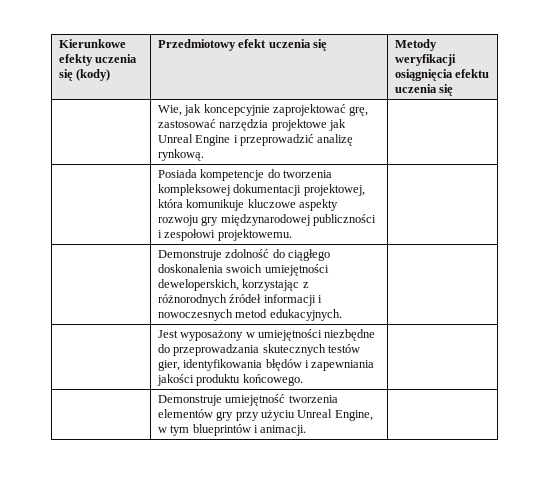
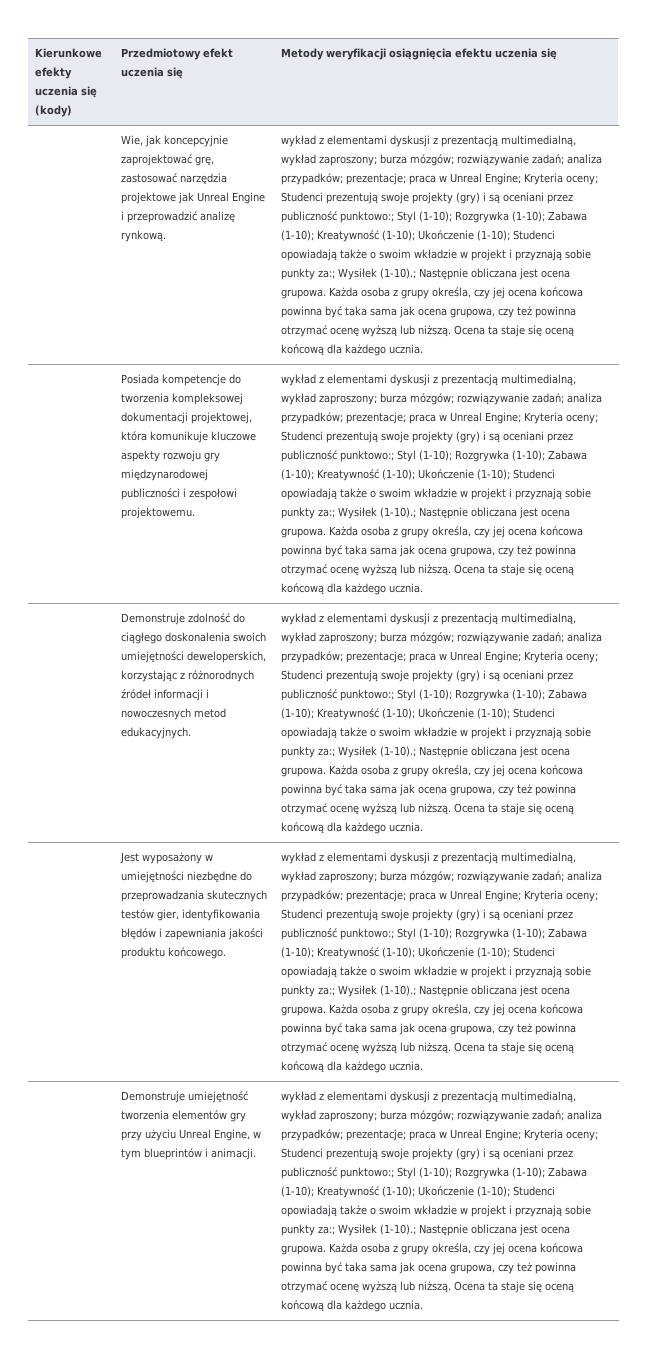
(204, 155) none -> [281,135,577,147] [281,154,603,166] [281,173,599,185] [281,192,574,204] [281,211,588,223] [281,230,556,242] [281,249,592,261] [281,268,571,280] [281,287,584,299] [281,306,577,318] [281,325,575,337] [281,344,424,356] wykład z elementami dyskusji z prezentacją multimedialną, wykład zaproszony; burza mózgów; rozwiązywanie zadań; analiza przypadków; prezentacje; praca w Unreal Engine; Kryteria oceny; Studenci prezentują swoje projekty (gry) i są oceniani przez publiczność punktowo:; Styl (1-10); Rozgrywka (1-10); Zabawa (1-10); Kreatywność (1-10); Ukończenie (1-10); Studenci opowiadają także o swoim wkładzie w projekt i przyznają sobie punkty za:; Wysiłek (1-10).; Następnie obliczana jest ocena grupowa. Każda osoba z grupy określa, czy jej ocena końcowa powinna być taka sama jak ocena grupowa, czy też powinna otrzymać ocenę wyższą lub niższą. Ocena ta staje się oceną końcową dla każdego ucznia.
(292, 235) none -> [281,374,577,386] [281,393,603,405] [281,412,599,424] [281,431,574,443] [281,450,588,462] [281,469,556,481] [281,488,592,500] [281,507,571,519] [281,526,584,538] [281,545,577,557] [281,564,575,576] [281,583,424,595] wykład z elementami dyskusji z prezentacją multimedialną, wykład zaproszony; burza mózgów; rozwiązywanie zadań; analiza przypadków; prezentacje; praca w Unreal Engine; Kryteria oceny; Studenci prezentują swoje projekty (gry) i są oceniani przez publiczność punktowo:; Styl (1-10); Rozgrywka (1-10); Zabawa (1-10); Kreatywność (1-10); Ukończenie (1-10); Studenci opowiadają także o swoim wkładzie w projekt i przyznają sobie punkty za:; Wysiłek (1-10).; Następnie obliczana jest ocena grupowa. Każda osoba z grupy określa, czy jej ocena końcowa powinna być taka sama jak ocena grupowa, czy też powinna otrzymać ocenę wyższą lub niższą. Ocena ta staje się oceną końcową dla każdego ucznia.
(342, 315) none -> [281,613,577,625] [281,632,603,644] [281,651,599,663] [281,670,574,682] [281,689,588,701] [281,708,556,720] [281,727,592,739] [281,746,571,758] [281,765,584,777] [281,784,577,796] [281,803,575,815] [281,822,424,834] wykład z elementami dyskusji z prezentacją multimedialną, wykład zaproszony; burza mózgów; rozwiązywanie zadań; analiza przypadków; prezentacje; praca w Unreal Engine; Kryteria oceny; Studenci prezentują swoje projekty (gry) i są oceniani przez publiczność punktowo:; Styl (1-10); Rozgrywka (1-10); Zabawa (1-10); Kreatywność (1-10); Ukończenie (1-10); Studenci opowiadają także o swoim wkładzie w projekt i przyznają sobie punkty za:; Wysiłek (1-10).; Następnie obliczana jest ocena grupowa. Każda osoba z grupy określa, czy jej ocena końcowa powinna być taka sama jak ocena grupowa, czy też powinna otrzymać ocenę wyższą lub niższą. Ocena ta staje się oceną końcową dla każdego ucznia.
(303, 380) none -> [281,852,577,864] [281,871,603,883] [281,890,599,902] [281,909,574,921] [281,928,588,940] [281,947,556,959] [281,966,592,978] [281,985,571,997] [281,1004,584,1016] [281,1023,577,1035] [281,1042,575,1054] [281,1061,424,1073] wykład z elementami dyskusji z prezentacją multimedialną, wykład zaproszony; burza mózgów; rozwiązywanie zadań; analiza przypadków; prezentacje; praca w Unreal Engine; Kryteria oceny; Studenci prezentują swoje projekty (gry) i są oceniani przez publiczność punktowo:; Styl (1-10); Rozgrywka (1-10); Zabawa (1-10); Kreatywność (1-10); Ukończenie (1-10); Studenci opowiadają także o swoim wkładzie w projekt i przyznają sobie punkty za:; Wysiłek (1-10).; Następnie obliczana jest ocena grupowa. Każda osoba z grupy określa, czy jej ocena końcowa powinna być taka sama jak ocena grupowa, czy też powinna otrzymać ocenę wyższą lub niższą. Ocena ta staje się oceną końcową dla każdego ucznia.
(307, 430) none -> [281,1091,577,1103] [281,1110,603,1122] [281,1129,599,1141] [281,1148,574,1160] [281,1167,588,1179] [281,1186,556,1198] [281,1205,592,1217] [281,1224,571,1236] [281,1243,584,1255] [281,1262,577,1274] [281,1281,575,1293] [281,1300,424,1312] wykład z elementami dyskusji z prezentacją multimedialną, wykład zaproszony; burza mózgów; rozwiązywanie zadań; analiza przypadków; prezentacje; praca w Unreal Engine; Kryteria oceny; Studenci prezentują swoje projekty (gry) i są oceniani przez publiczność punktowo:; Styl (1-10); Rozgrywka (1-10); Zabawa (1-10); Kreatywność (1-10); Ukończenie (1-10); Studenci opowiadają także o swoim wkładzie w projekt i przyznają sobie punkty za:; Wysiłek (1-10).; Następnie obliczana jest ocena grupowa. Każda osoba z grupy określa, czy jej ocena końcowa powinna być taka sama jak ocena grupowa, czy też powinna otrzymać ocenę wyższą lub niższą. Ocena ta staje się oceną końcową dla każdego ucznia.

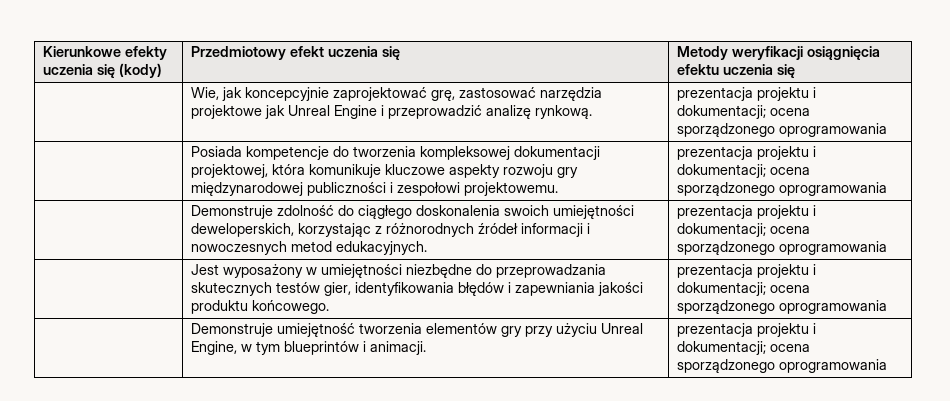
[281,135,577,147] [281,154,603,166] [281,173,599,185] [281,192,574,204] [281,211,588,223] [281,230,556,242] [281,249,592,261] [281,268,571,280] [281,287,584,299] [281,306,577,318] [281,325,575,337] [281,344,424,356] wykład z elementami dyskusji z prezentacją multimedialną, wykład zaproszony; burza mózgów; rozwiązywanie zadań; analiza przypadków; prezentacje; praca w Unreal Engine; Kryteria oceny; Studenci prezentują swoje projekty (gry) i są oceniani przez publiczność punktowo:; Styl (1-10); Rozgrywka (1-10); Zabawa (1-10); Kreatywność (1-10); Ukończenie (1-10); Studenci opowiadają także o swoim wkładzie w projekt i przyznają sobie punkty za:; Wysiłek (1-10).; Następnie obliczana jest ocena grupowa. Każda osoba z grupy określa, czy jej ocena końcowa powinna być taka sama jak ocena grupowa, czy też powinna otrzymać ocenę wyższą lub niższą. Ocena ta staje się oceną końcową dla każdego ucznia. -> [677,87,817,101] [677,105,811,119] [677,123,888,137] prezentacja projektu i dokumentacji; ocena sporządzonego oprogramowania
[281,374,577,386] [281,393,603,405] [281,412,599,424] [281,431,574,443] [281,450,588,462] [281,469,556,481] [281,488,592,500] [281,507,571,519] [281,526,584,538] [281,545,577,557] [281,564,575,576] [281,583,424,595] wykład z elementami dyskusji z prezentacją multimedialną, wykład zaproszony; burza mózgów; rozwiązywanie zadań; analiza przypadków; prezentacje; praca w Unreal Engine; Kryteria oceny; Studenci prezentują swoje projekty (gry) i są oceniani przez publiczność punktowo:; Styl (1-10); Rozgrywka (1-10); Zabawa (1-10); Kreatywność (1-10); Ukończenie (1-10); Studenci opowiadają także o swoim wkładzie w projekt i przyznają sobie punkty za:; Wysiłek (1-10).; Następnie obliczana jest ocena grupowa. Każda osoba z grupy określa, czy jej ocena końcowa powinna być taka sama jak ocena grupowa, czy też powinna otrzymać ocenę wyższą lub niższą. Ocena ta staje się oceną końcową dla każdego ucznia. -> [677,146,817,160] [677,164,811,178] [677,182,888,196] prezentacja projektu i dokumentacji; ocena sporządzonego oprogramowania
[281,613,577,625] [281,632,603,644] [281,651,599,663] [281,670,574,682] [281,689,588,701] [281,708,556,720] [281,727,592,739] [281,746,571,758] [281,765,584,777] [281,784,577,796] [281,803,575,815] [281,822,424,834] wykład z elementami dyskusji z prezentacją multimedialną, wykład zaproszony; burza mózgów; rozwiązywanie zadań; analiza przypadków; prezentacje; praca w Unreal Engine; Kryteria oceny; Studenci prezentują swoje projekty (gry) i są oceniani przez publiczność punktowo:; Styl (1-10); Rozgrywka (1-10); Zabawa (1-10); Kreatywność (1-10); Ukończenie (1-10); Studenci opowiadają także o swoim wkładzie w projekt i przyznają sobie punkty za:; Wysiłek (1-10).; Następnie obliczana jest ocena grupowa. Każda osoba z grupy określa, czy jej ocena końcowa powinna być taka sama jak ocena grupowa, czy też powinna otrzymać ocenę wyższą lub niższą. Ocena ta staje się oceną końcową dla każdego ucznia. -> [677,205,817,219] [677,223,811,237] [677,241,888,255] prezentacja projektu i dokumentacji; ocena sporządzonego oprogramowania
[281,852,577,864] [281,871,603,883] [281,890,599,902] [281,909,574,921] [281,928,588,940] [281,947,556,959] [281,966,592,978] [281,985,571,997] [281,1004,584,1016] [281,1023,577,1035] [281,1042,575,1054] [281,1061,424,1073] wykład z elementami dyskusji z prezentacją multimedialną, wykład zaproszony; burza mózgów; rozwiązywanie zadań; analiza przypadków; prezentacje; praca w Unreal Engine; Kryteria oceny; Studenci prezentują swoje projekty (gry) i są oceniani przez publiczność punktowo:; Styl (1-10); Rozgrywka (1-10); Zabawa (1-10); Kreatywność (1-10); Ukończenie (1-10); Studenci opowiadają także o swoim wkładzie w projekt i przyznają sobie punkty za:; Wysiłek (1-10).; Następnie obliczana jest ocena grupowa. Każda osoba z grupy określa, czy jej ocena końcowa powinna być taka sama jak ocena grupowa, czy też powinna otrzymać ocenę wyższą lub niższą. Ocena ta staje się oceną końcową dla każdego ucznia. -> [677,264,817,278] [677,282,811,296] [677,300,888,314] prezentacja projektu i dokumentacji; ocena sporządzonego oprogramowania
[281,1091,577,1103] [281,1110,603,1122] [281,1129,599,1141] [281,1148,574,1160] [281,1167,588,1179] [281,1186,556,1198] [281,1205,592,1217] [281,1224,571,1236] [281,1243,584,1255] [281,1262,577,1274] [281,1281,575,1293] [281,1300,424,1312] wykład z elementami dyskusji z prezentacją multimedialną, wykład zaproszony; burza mózgów; rozwiązywanie zadań; analiza przypadków; prezentacje; praca w Unreal Engine; Kryteria oceny; Studenci prezentują swoje projekty (gry) i są oceniani przez publiczność punktowo:; Styl (1-10); Rozgrywka (1-10); Zabawa (1-10); Kreatywność (1-10); Ukończenie (1-10); Studenci opowiadają także o swoim wkładzie w projekt i przyznają sobie punkty za:; Wysiłek (1-10).; Następnie obliczana jest ocena grupowa. Każda osoba z grupy określa, czy jej ocena końcowa powinna być taka sama jak ocena grupowa, czy też powinna otrzymać ocenę wyższą lub niższą. Ocena ta staje się oceną końcową dla każdego ucznia. -> [677,323,817,337] [677,341,811,355] [677,359,888,373] prezentacja projektu i dokumentacji; ocena sporządzonego oprogramowania

